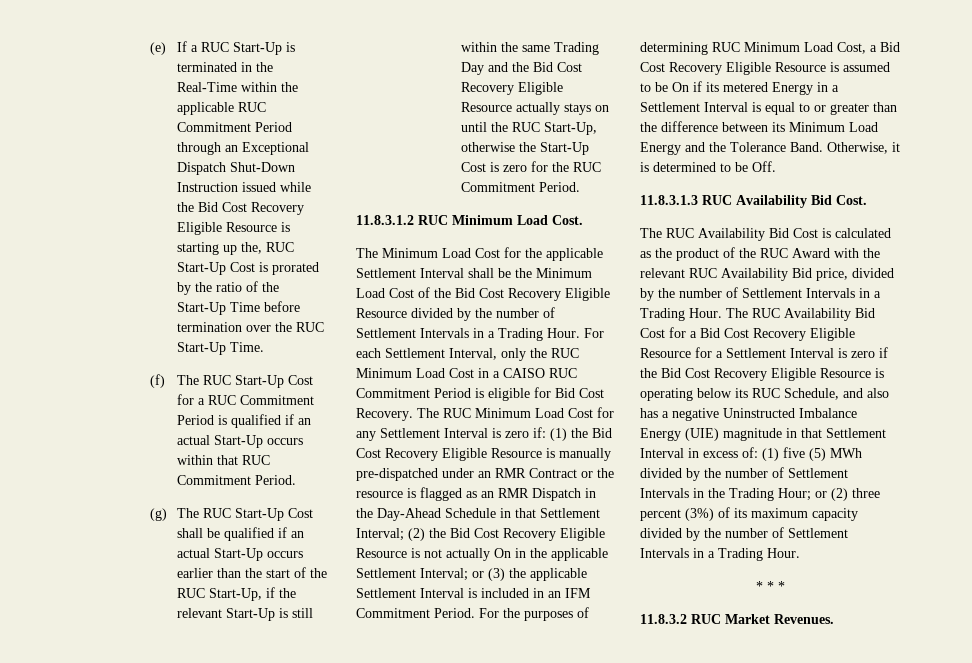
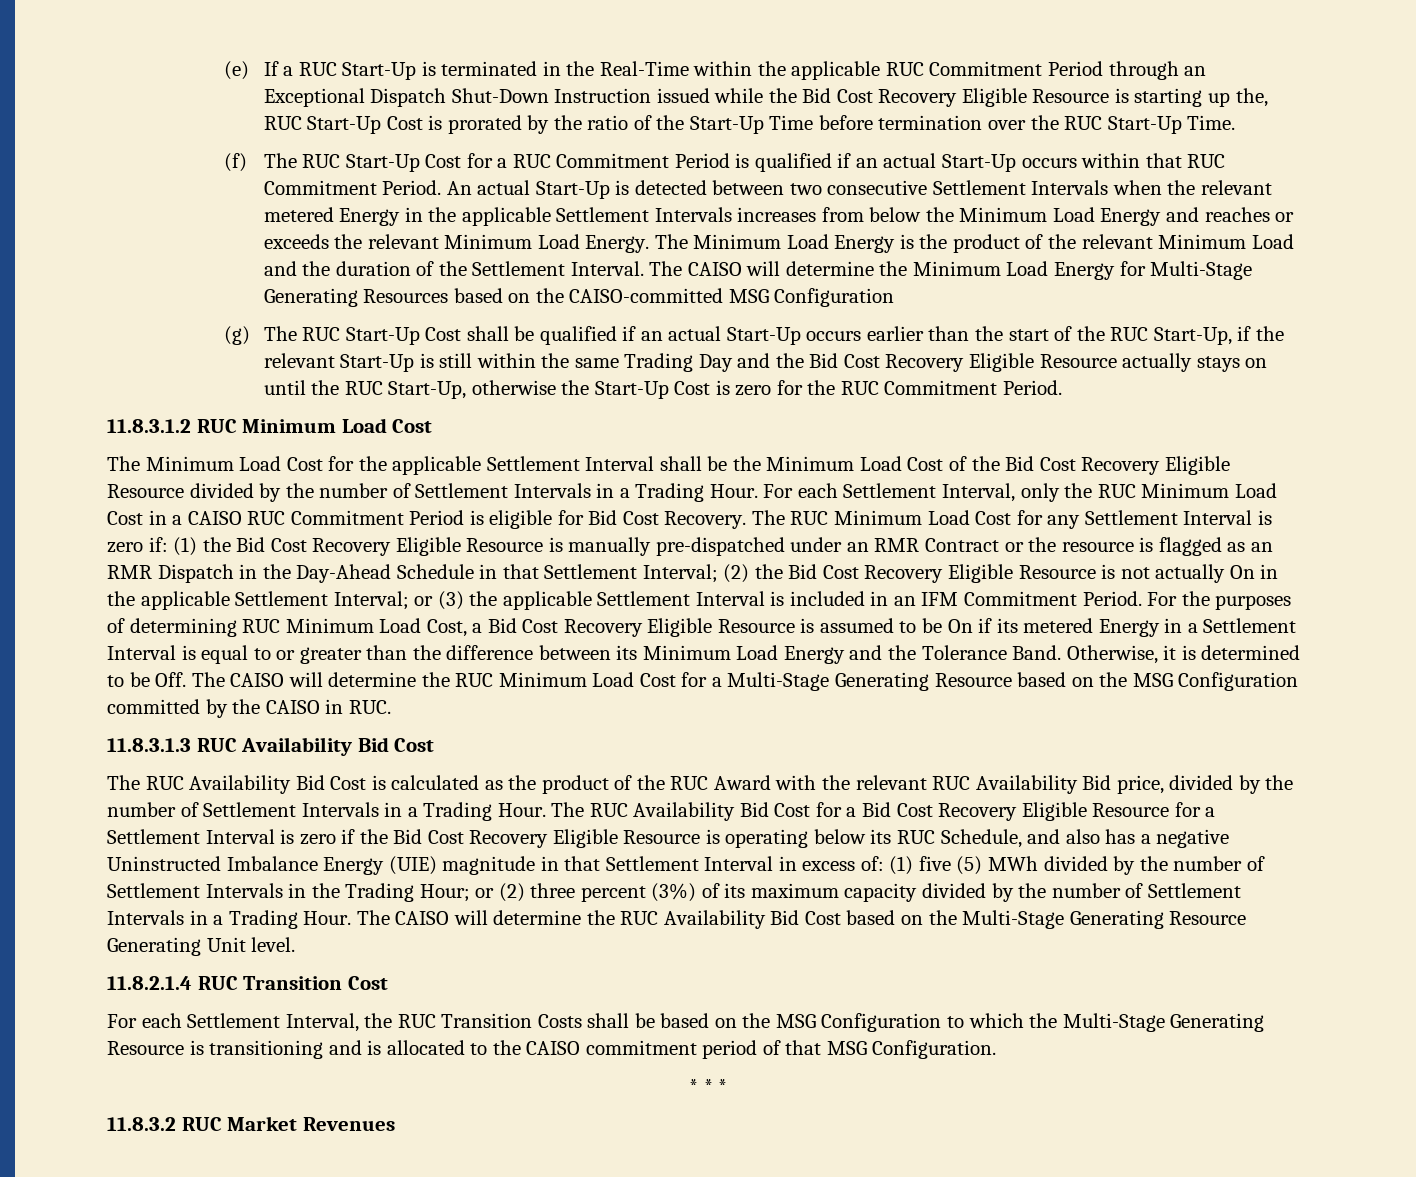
(297, 480) none -> [446,180,1272,199] [263,207,1295,226] [263,234,1294,253] [263,261,1253,280] [263,288,895,307] An actual Start-Up is detected between two consecutive Settlement Intervals when the relevant metered Energy in the applicable Settlement Intervals increases from below the Minimum Load Energy and reaches or exceeds the relevant Minimum Load Energy. The Minimum Load Energy is the product of the relevant Minimum Load and the duration of the Settlement Interval. The CAISO will determine the Minimum Load Energy for Multi-Stage Generating Resources based on the CAISO-committed MSG Configuration
[552,215,583,225] Cost. -> [392,419,433,433] Cost
(776, 166) none -> [191,672,1299,691] [107,699,391,718] The CAISO will determine the RUC Minimum Load Cost for a Multi-Stage Generating Resource based on the MSG Configuration committed by the CAISO in RUC.
[836,195,867,205] Cost. -> [394,738,435,752] Cost
(800, 553) none -> [356,910,1247,929] [107,937,296,956] [107,976,388,990] [107,1013,1265,1032] [107,1040,997,1059] The CAISO will determine the RUC Availability Bid Cost based on the Multi-Stage Generating Resource Generating Unit level. // 11.8.2.1.4 RUC Transition Cost // For each Settlement Interval, the RUC Transition Costs shall be based on the MSG Configuration to which the Multi-Stage Generating Resource is transitioning and is allocated to the CAISO commitment period of that MSG Configuration.
[774,614,834,624] Revenues. -> [302,1117,395,1131] Revenues

